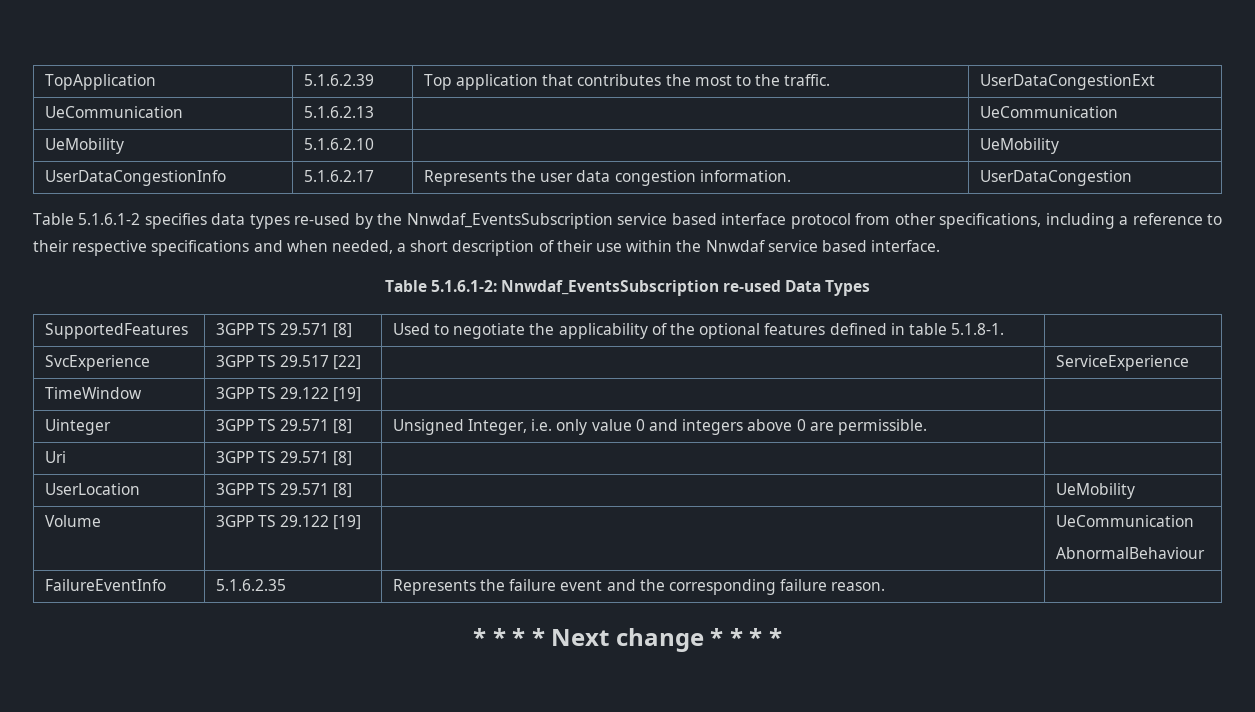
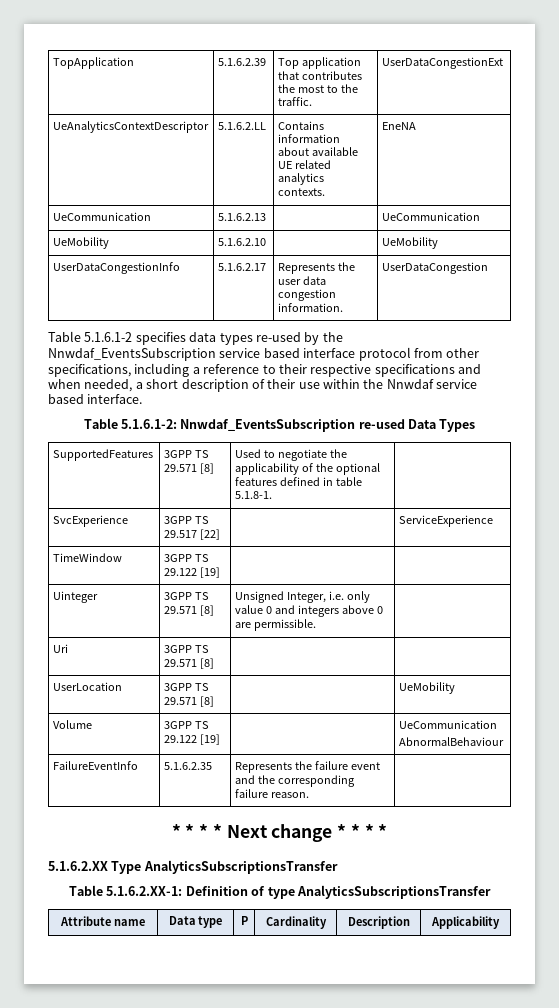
(1155, 82) none -> [53,121,210,133] [218,122,267,130] [278,121,325,130] [278,134,341,143] [278,147,359,156] [278,160,332,169] [278,173,325,185] [278,188,326,196] [382,122,417,130] // UeAnalyticsContextDescriptor | 5.1.6.2.LL | Contains information about available UE related analytics contexts. | EneNA
(782, 637) none -> [48,860,338,874] [69,885,491,899] [60,916,145,926] [168,916,223,928] [240,916,248,925] [265,916,327,929] [347,916,410,929] [431,916,500,929] // 5.1.6.2.XX Type AnalyticsSubscriptionsTransfer // Table 5.1.6.2.XX-1: Definition of type AnalyticsSubscriptionsTransfer // Attribute name | Data type | P | Cardinality | Description | Applicability

